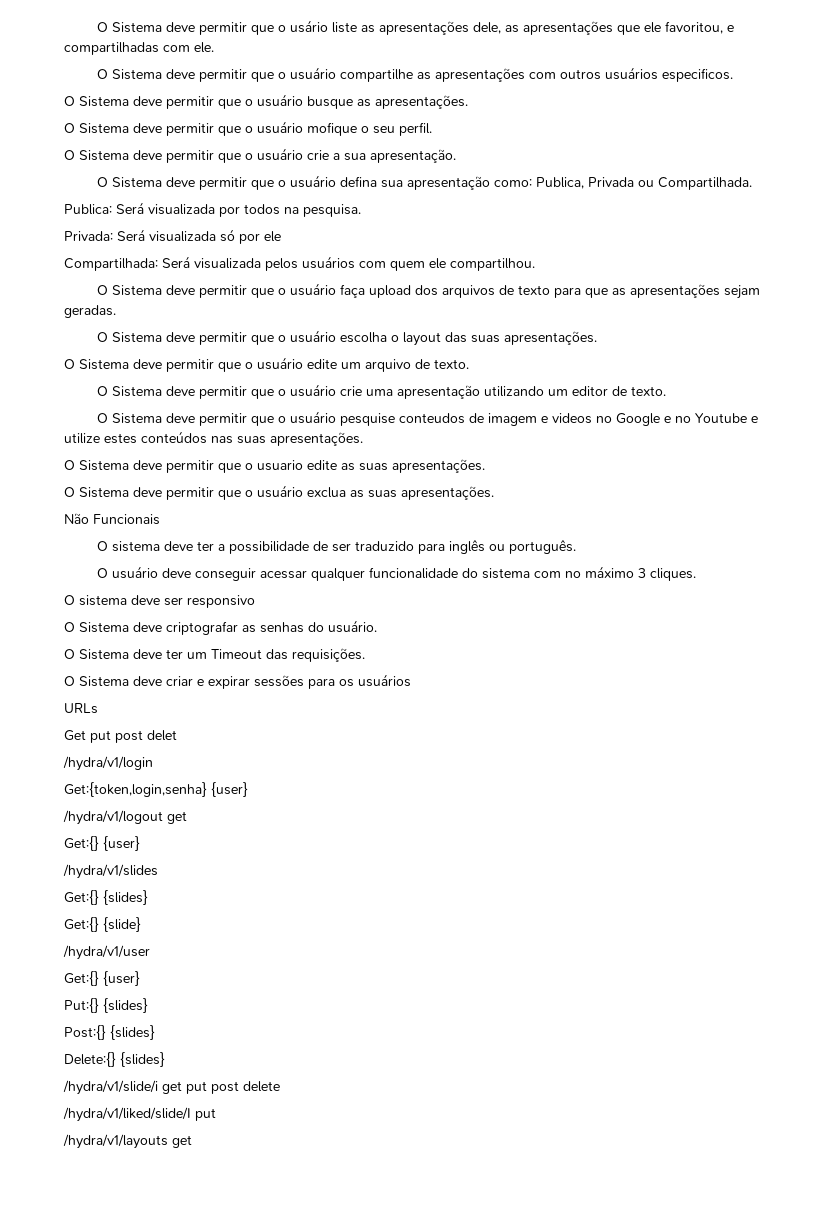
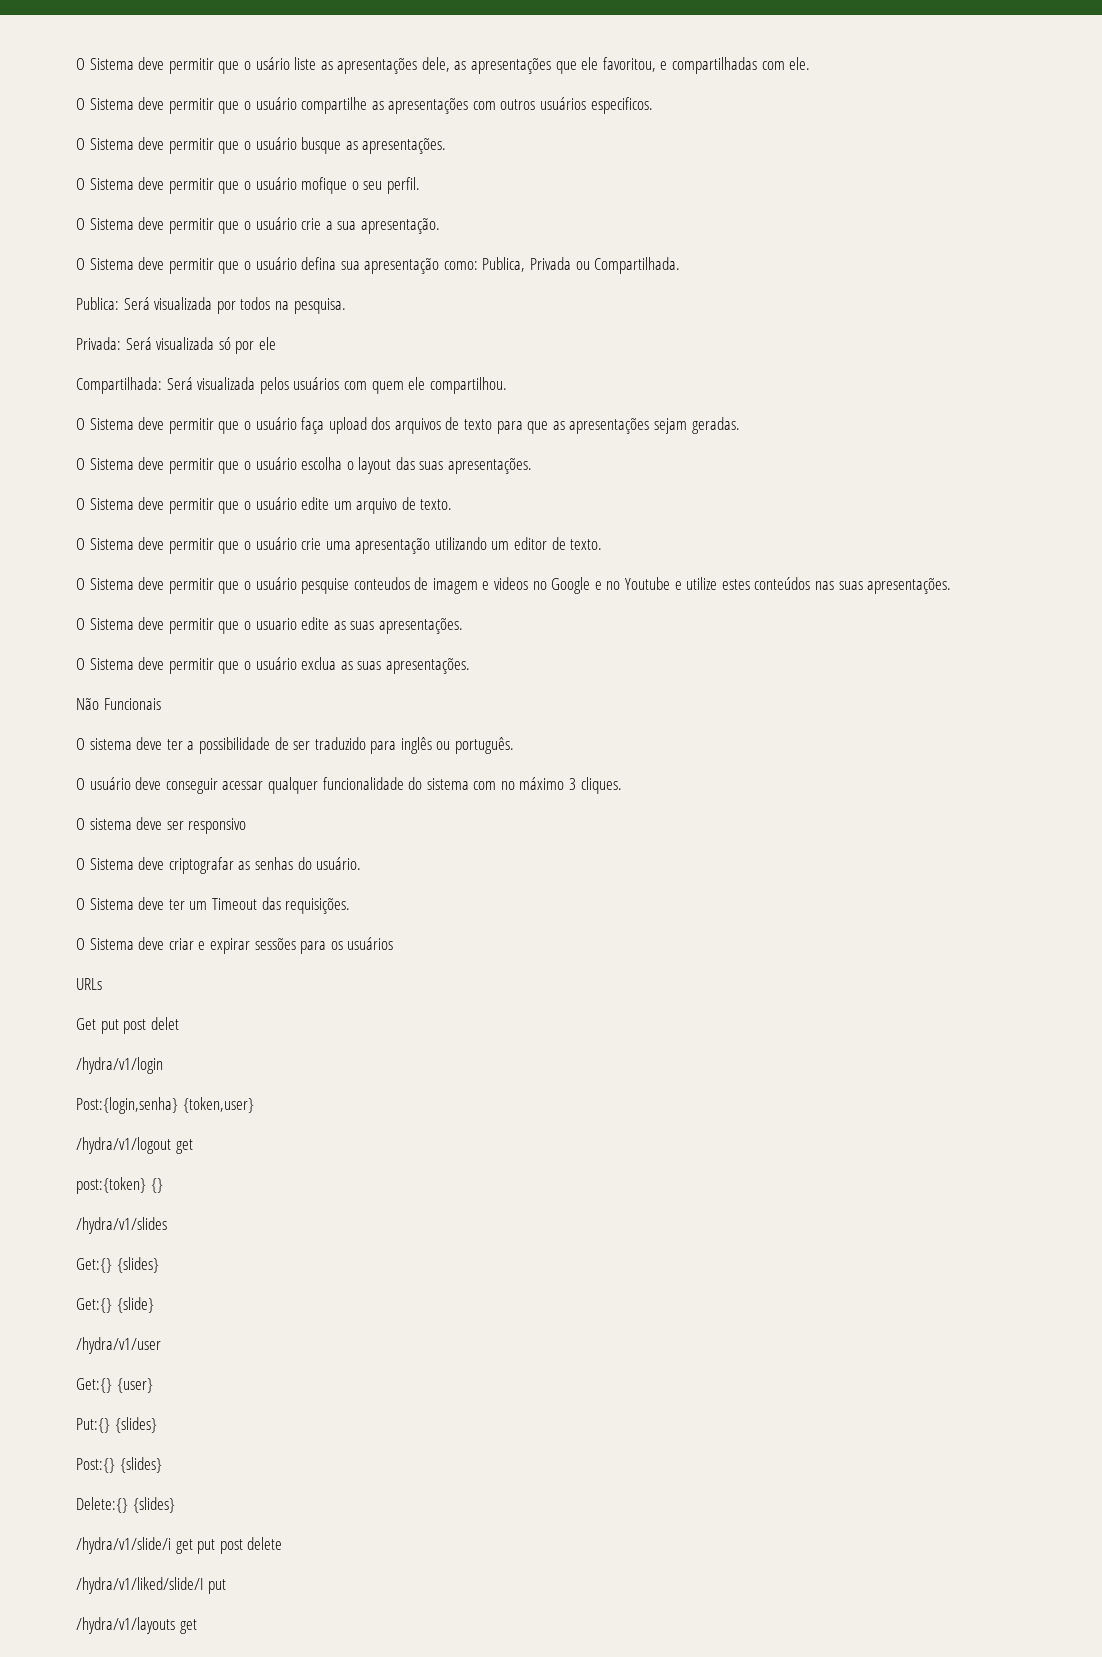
[64,782,248,797] Get:{token,login,senha} {user} -> [76,1097,254,1114] Post:{login,senha} {token,user}
[64,836,140,851] Get:{} {user} -> [76,1177,163,1194] post:{token} {}

